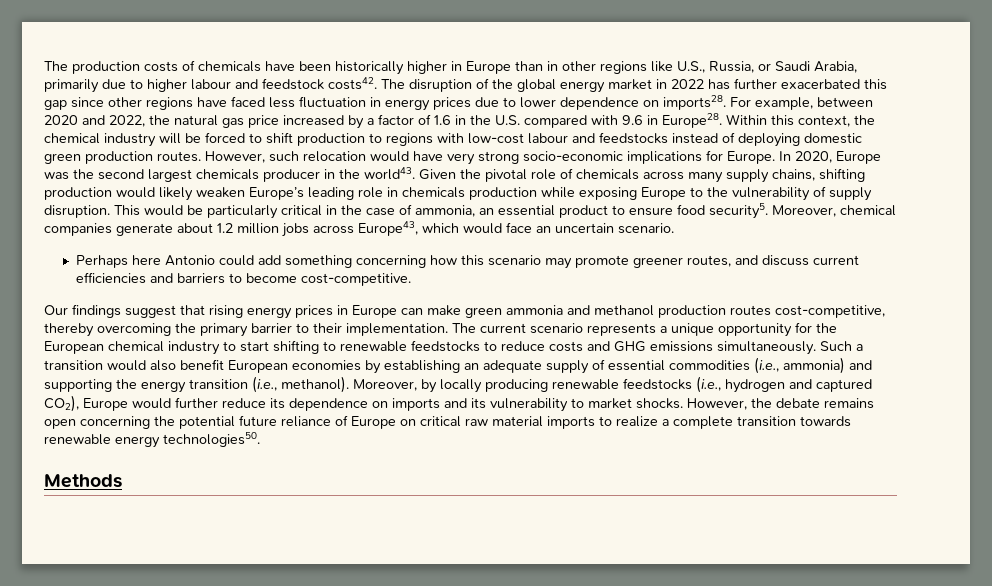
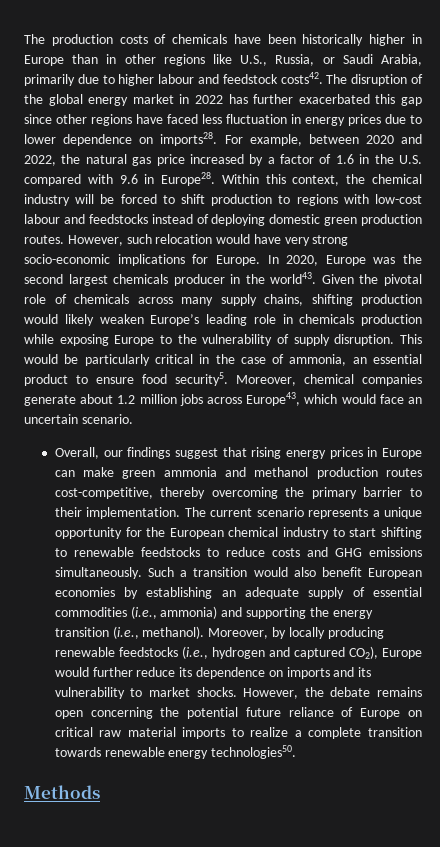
[76,255,860,269] [76,272,412,286] [44,305,68,315] Perhaps here Antonio could add something concerning how this scenario may promote greener routes, and discuss current efficiencies and barriers to become cost-competitive. // Our -> [54,447,123,459] Overall, our

